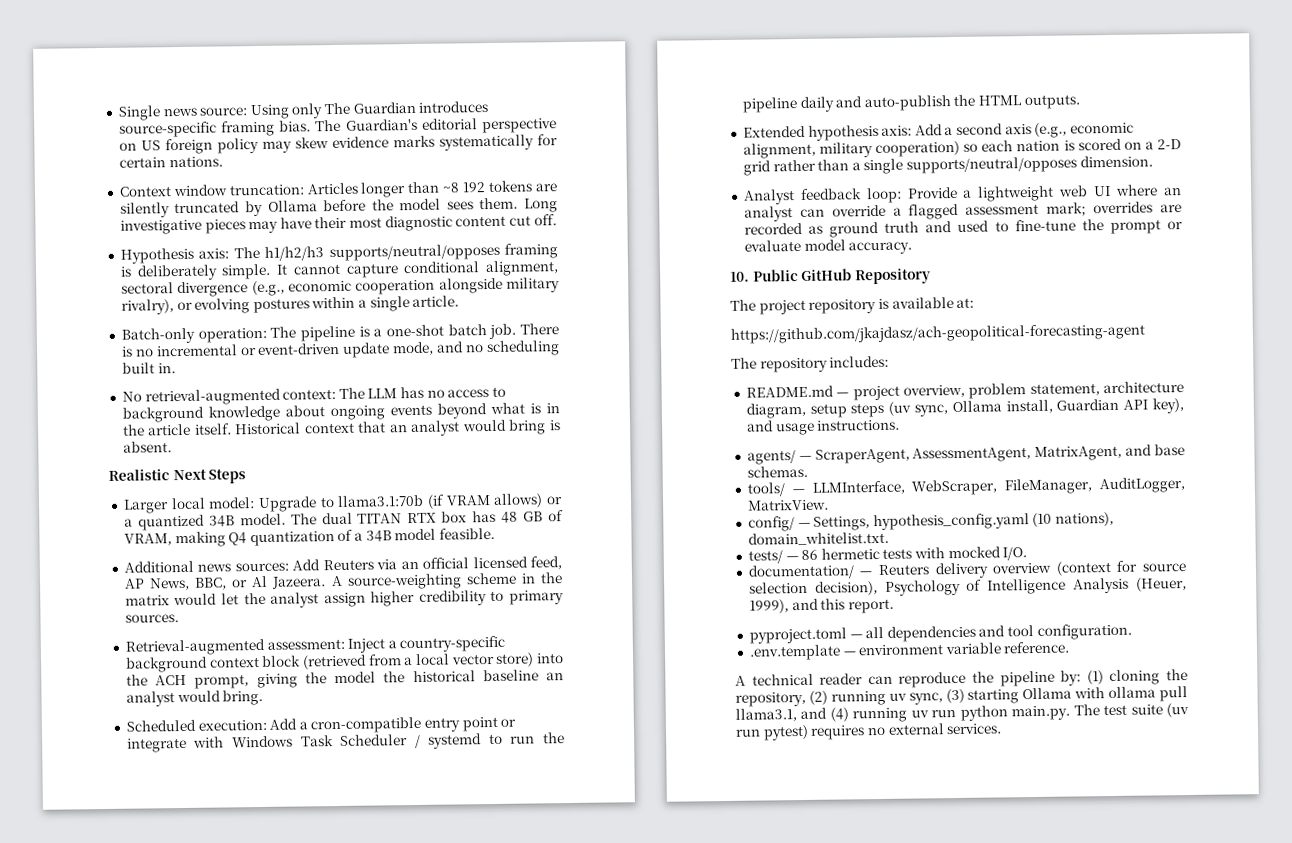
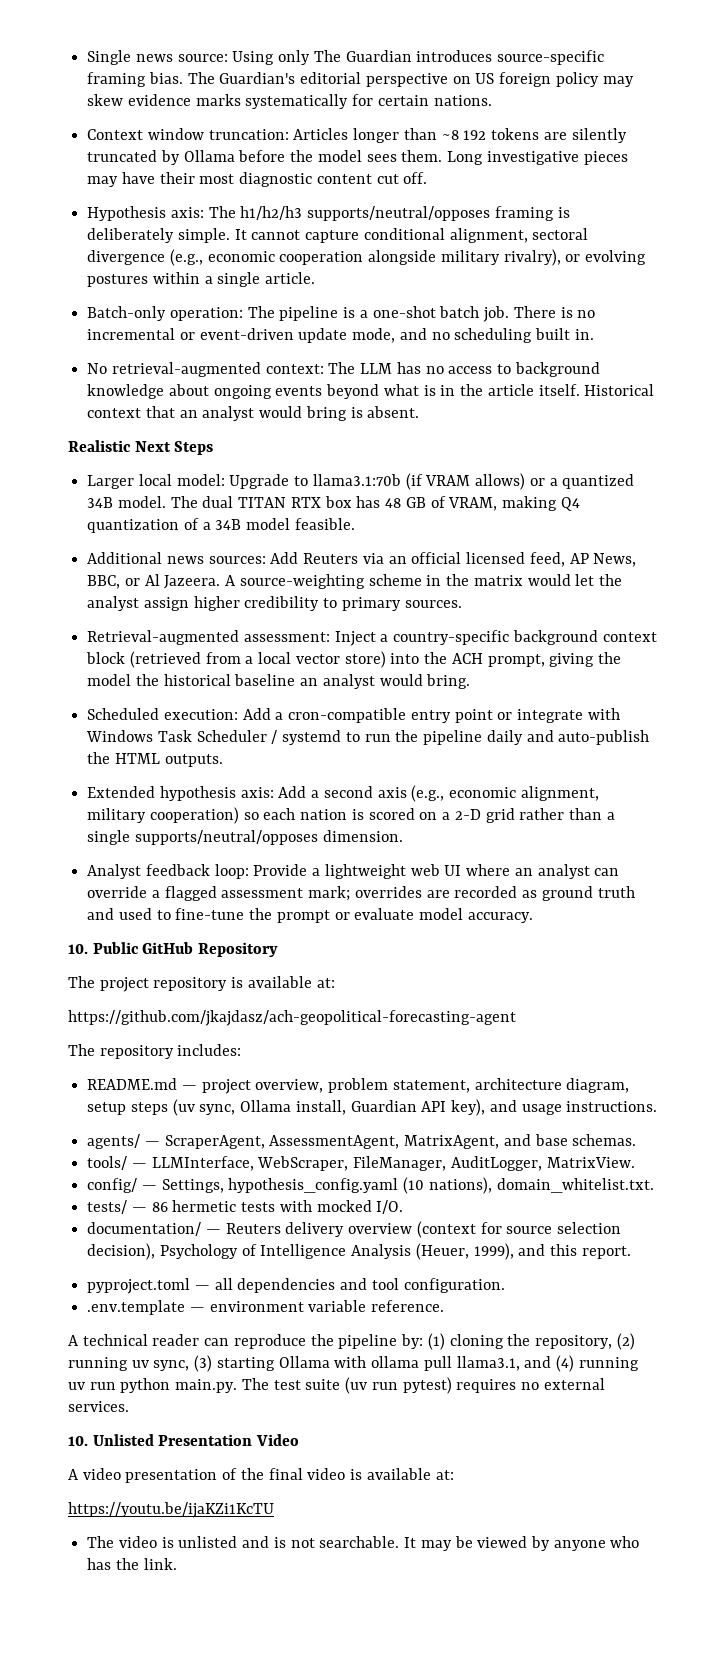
(1003, 729) none -> [68,1434,300,1446] [68,1468,454,1483] [68,1502,274,1518] [87,1536,640,1551] [87,1558,177,1570] // 10. Unlisted Presentation Video // A video presentation of the final video is available at: // https://youtu.be/ijaKZi1KcTU // The video is unlisted and is not searchable. It may be viewed by anyone who has the link.

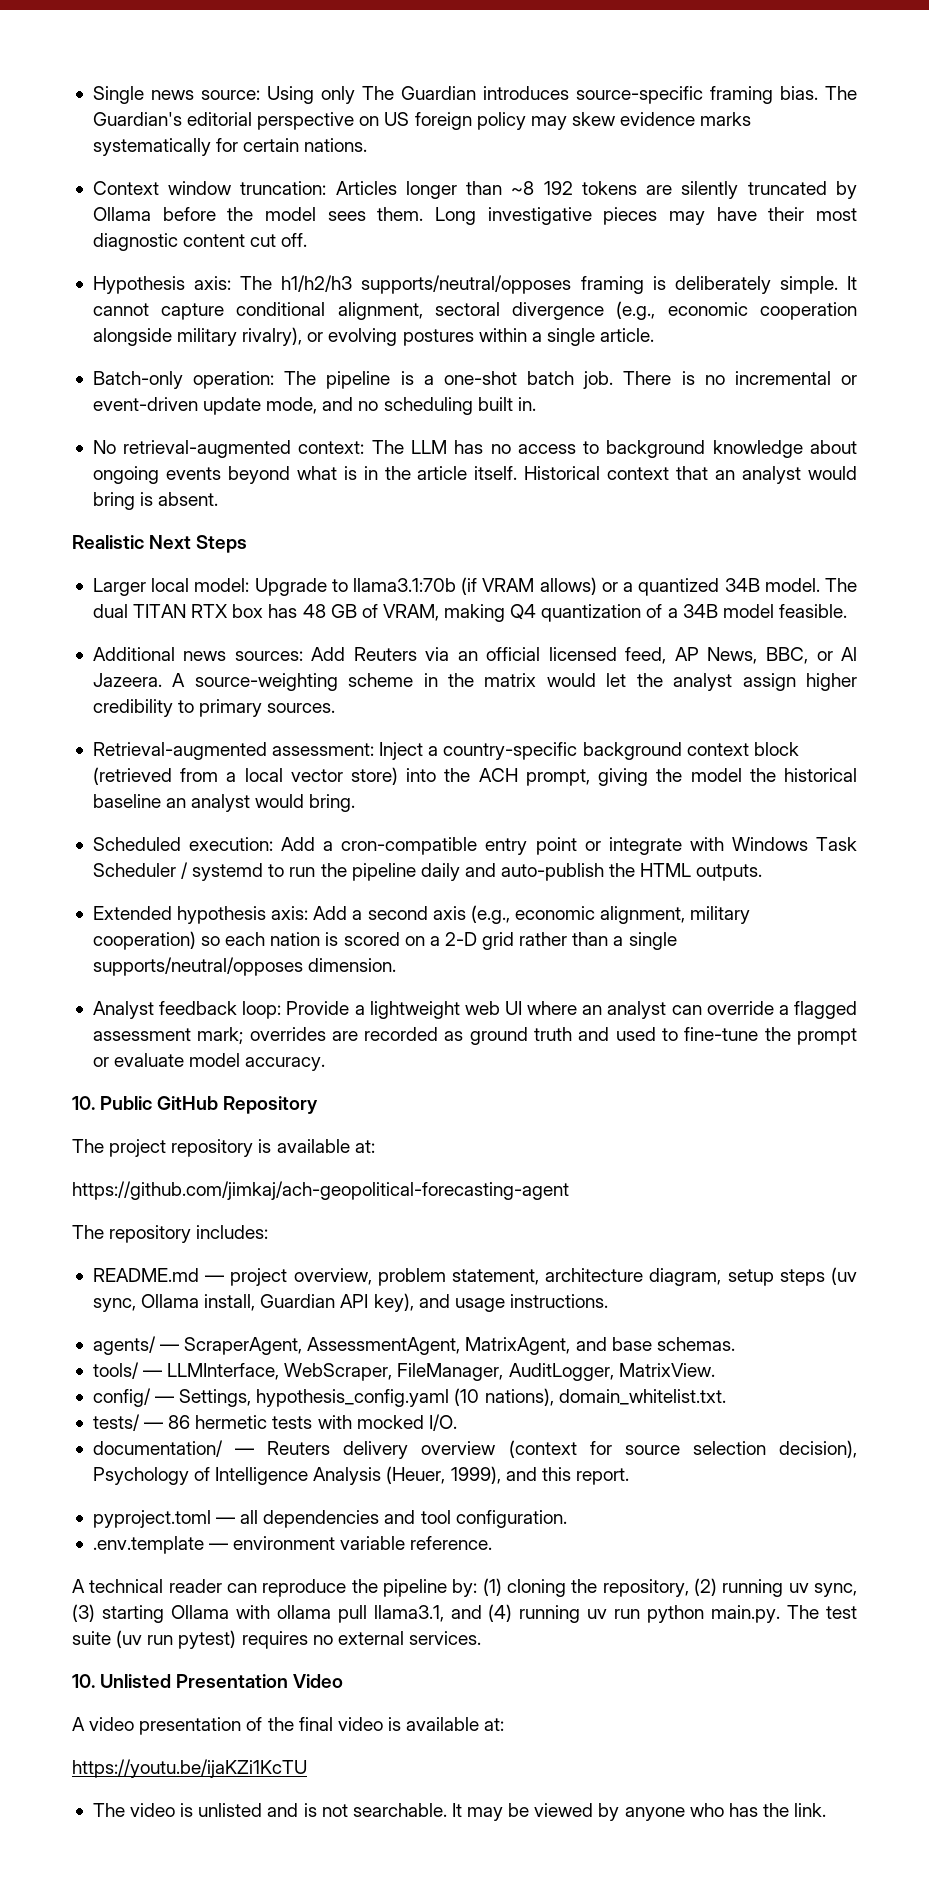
[68,1010,516,1026] https://github.com/jkajdasz/ach-geopolitical-forecasting-agent -> [72,1181,569,1200] https://github.com/jimkaj/ach-geopolitical-forecasting-agent

